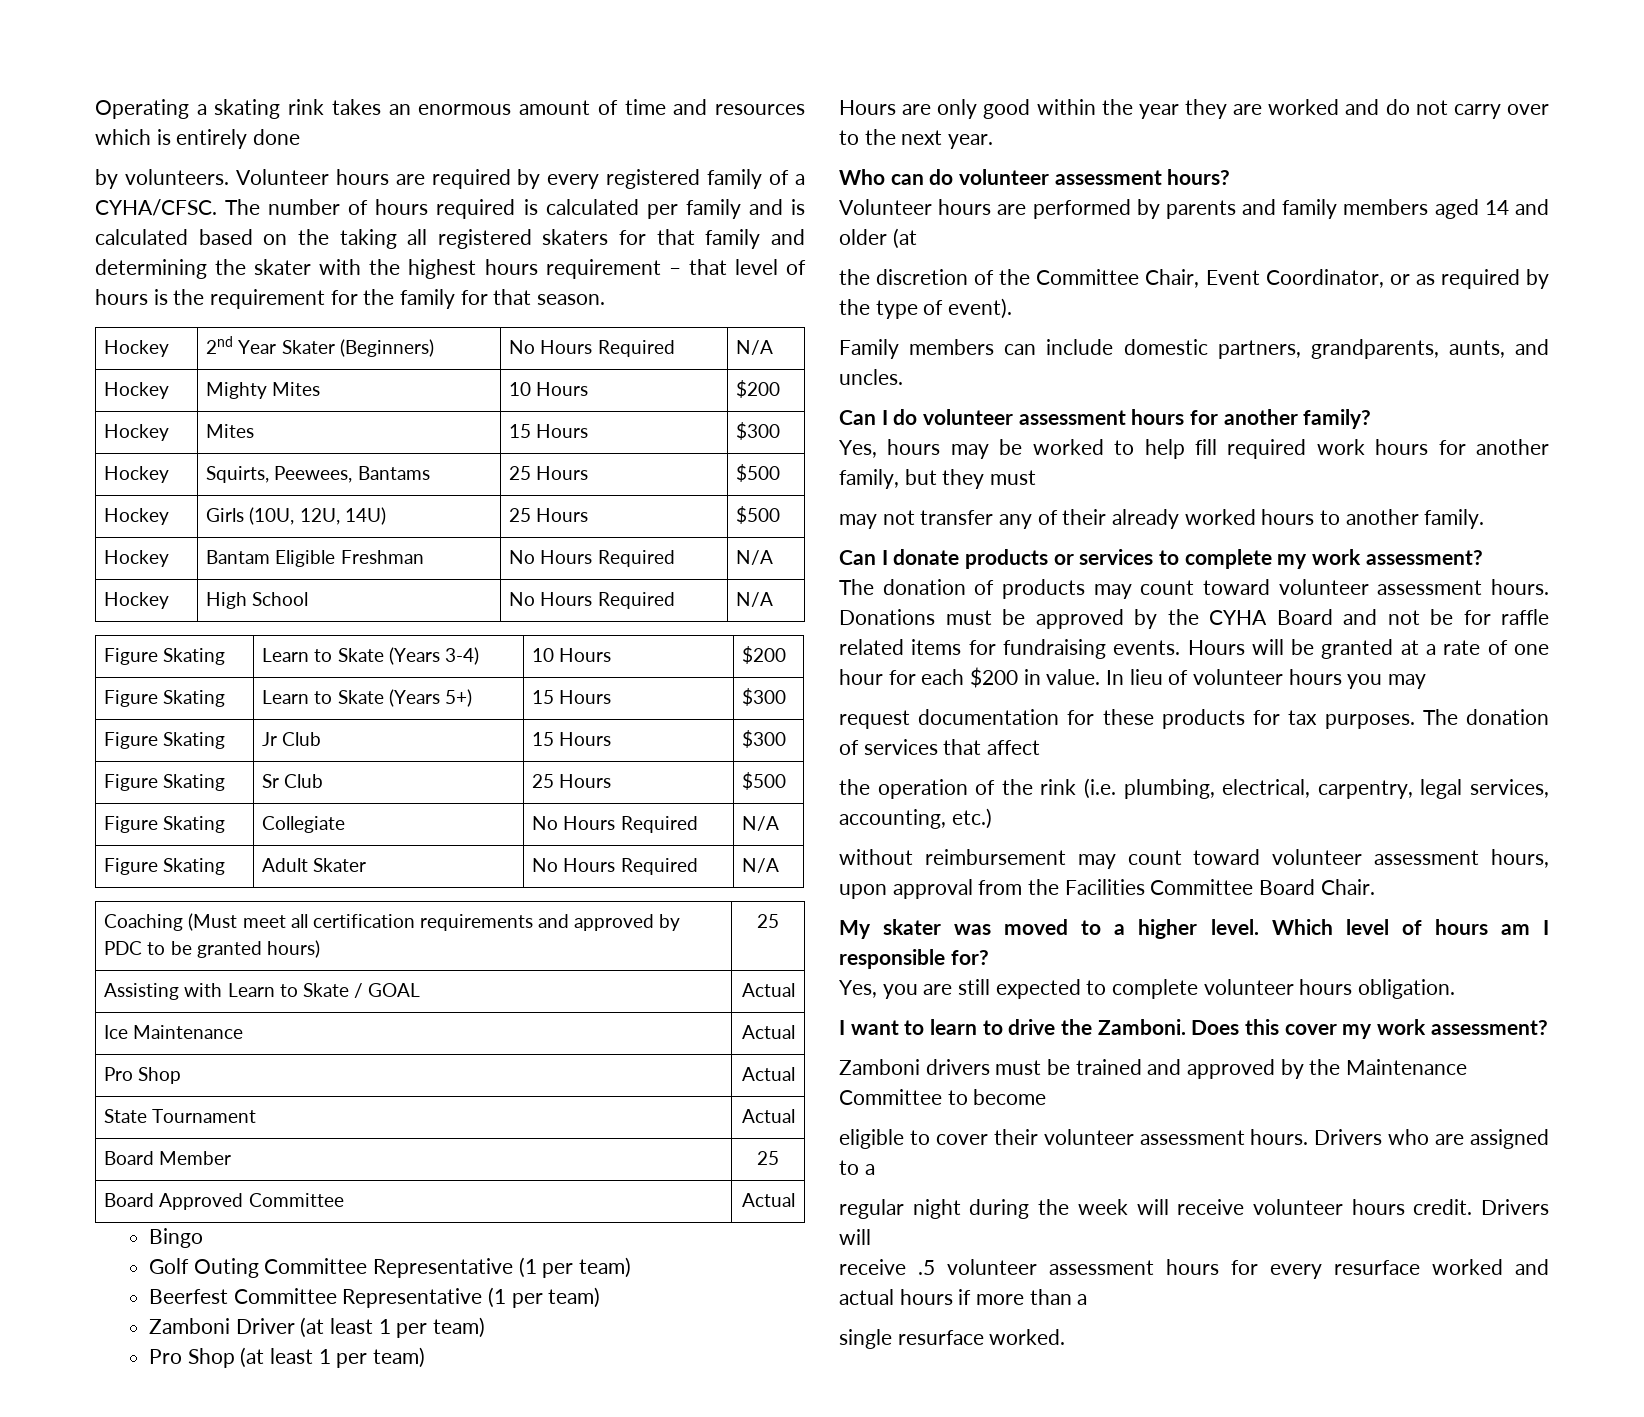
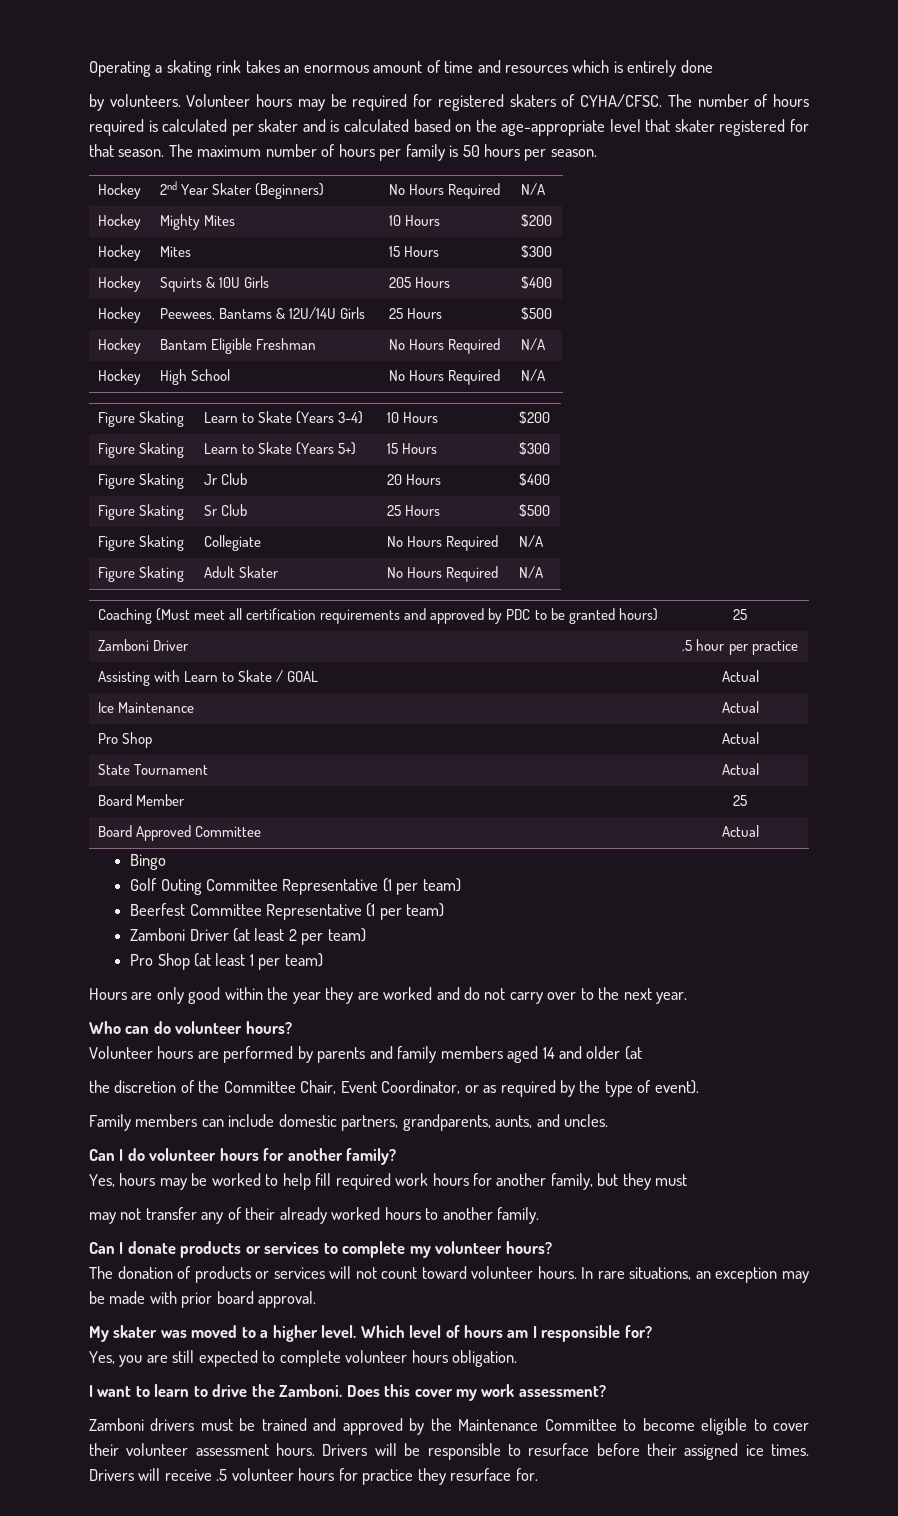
[395,169,806,189] are required by every registered family of a -> [297,94,576,111] may be required for registered skaters of
[685,199,741,219] family -> [258,119,299,132] skater
[339,229,805,249] [95,259,806,279] [95,289,532,309] taking all registered skaters for that family and determining the skater with the highest hours requirement – that level of hours is the requirement for the family for that -> [501,119,809,136] [89,144,547,161] age-appropriate level that skater registered for that season. The maximum number of hours per family is 50 hours per
[206,466,430,483] [509,466,589,480] [736,464,781,482] [104,508,170,525] [206,507,386,525] Squirts, Peewees, Bantams | 25 Hours | $500 // Hockey | Girls (10U, 12U, 14U) -> [160,276,270,292] [389,277,451,288] [521,276,553,289] [98,307,142,323] [160,307,366,320] Squirts & 10U Girls | 205 Hours | $400 // Hockey | Peewees, Bantams & 12U/14U Girls
[532,732,612,746] [742,730,787,748] 15 Hours | $300 -> [387,474,442,485] [519,473,551,486] 20 Hours | $400
(779, 921) none -> [98,639,190,651] [682,639,798,655] // Zamboni Driver | .5 hour per practice
[378,1319,391,1334] 1 -> [288,929,297,941] 2
[1054,170,1162,185] assessment -> (243, 1027) none
[1018,410,1126,425] assessment -> (217, 1154) none
[1312,549,1483,565] work assessment? -> [435,1241,552,1254] volunteer hours?
[1093,579,1549,599] [839,609,1549,629] [839,639,1549,659] [839,667,1427,689] [839,709,1549,729] [839,739,1041,755] [839,778,1549,799] [839,808,992,829] [839,849,1549,869] [839,879,1375,899] may count toward volunteer assessment hours. Donations must be approved by the CYHA Board and not be for raffle related items for fundraising events. Hours will be granted at a rate of one hour for each $200 in value. In lieu of volunteer hours you may // request documentation for these products for tax purposes. The donation of services that affect // the operation of the rink (i.e. plumbing, electrical, carpentry, legal services, accounting, etc.) // without reimbursement may count toward volunteer assessment hours, upon approval from the Facilities Committee Board Chair. -> [255,1266,809,1283] [89,1291,317,1308] or services will not count toward volunteer hours. In rare situations, an exception may be made with prior board approval.
(1047, 1097) // -> (695, 1424) none
[1388,1129,1549,1149] [839,1160,875,1175] [839,1199,1549,1219] [839,1229,871,1245] who are assigned to a // regular night during the week will receive volunteer hours credit. Drivers will // -> [374,1443,809,1460] [89,1468,161,1481] will be responsible to resurface before their assigned ice times. Drivers will
[1049,1259,1549,1279] [839,1289,1088,1305] [839,1329,1066,1349] assessment hours for every resurface worked and actual hours if more than a // single resurface worked. -> [298,1468,538,1485] hours for practice they resurface for.

